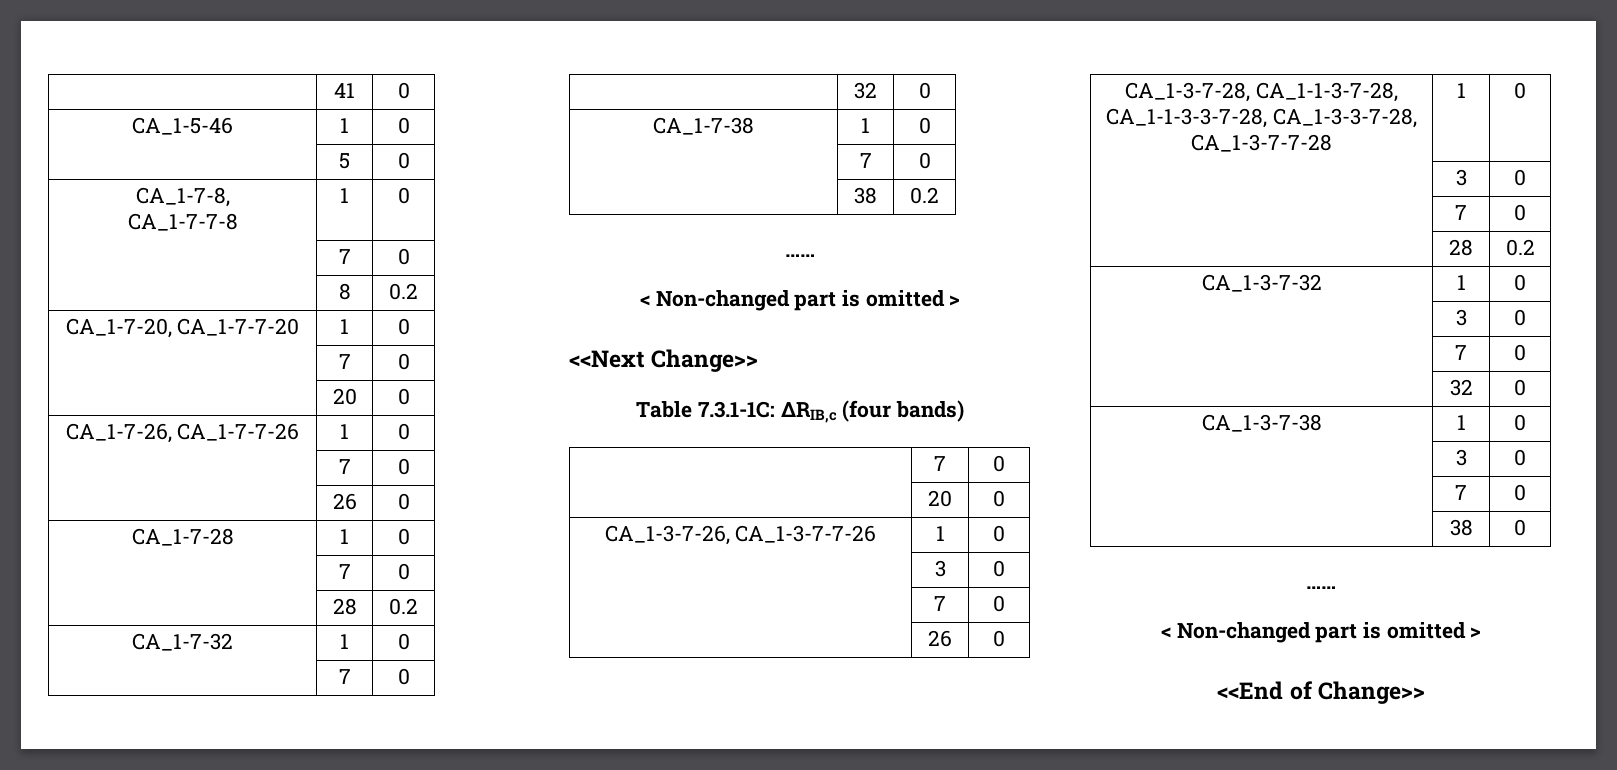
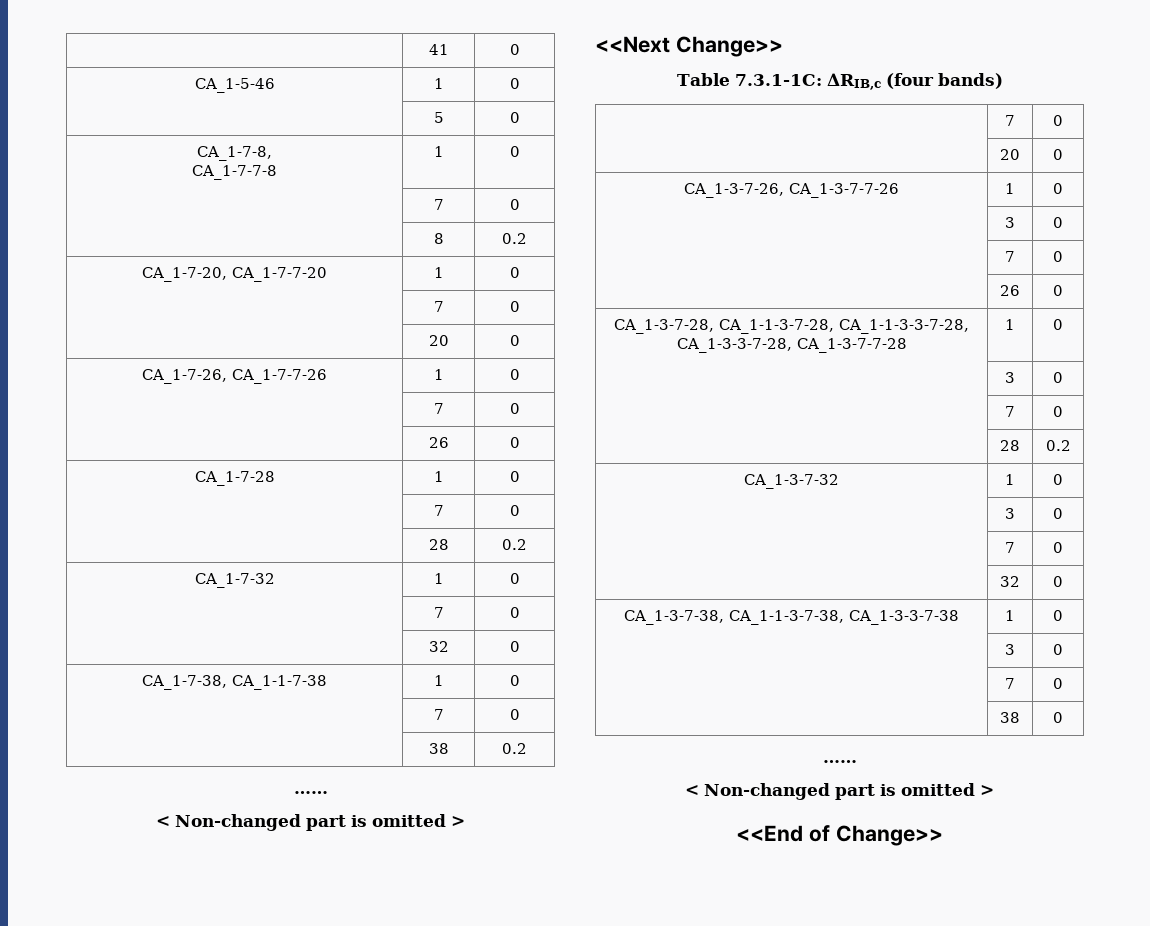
[653,117,754,135] CA_1-7-38 -> [142,675,327,690] CA_1-7-38, CA_1-1-7-38
[1201,414,1322,432] CA_1-3-7-38 -> [624,610,959,625] CA_1-3-7-38, CA_1-1-3-7-38, CA_1-3-3-7-38

